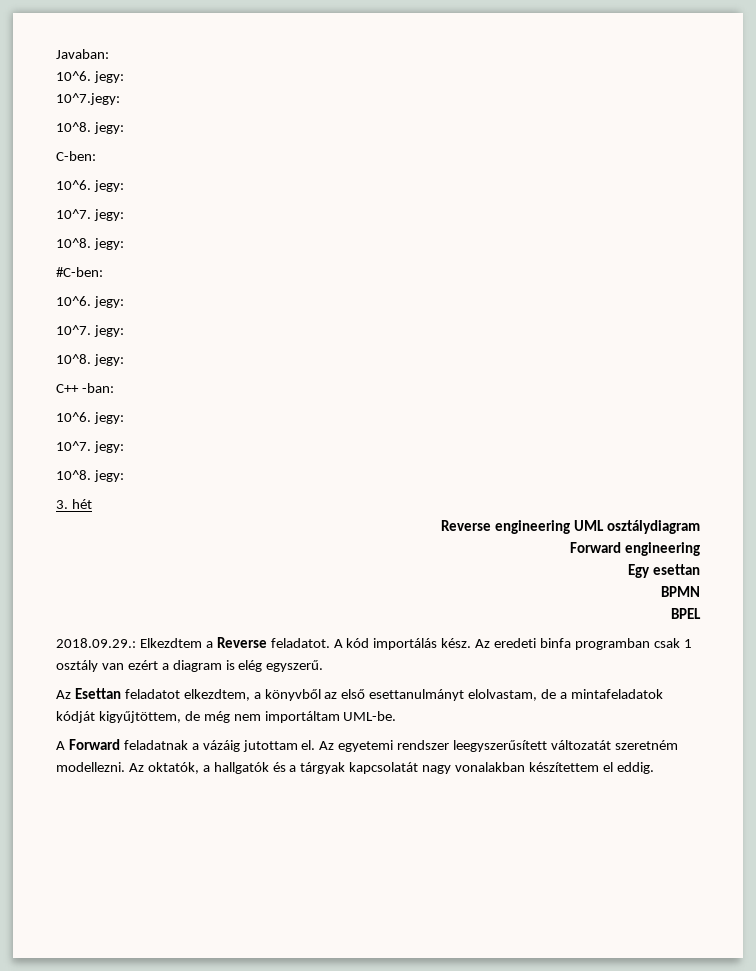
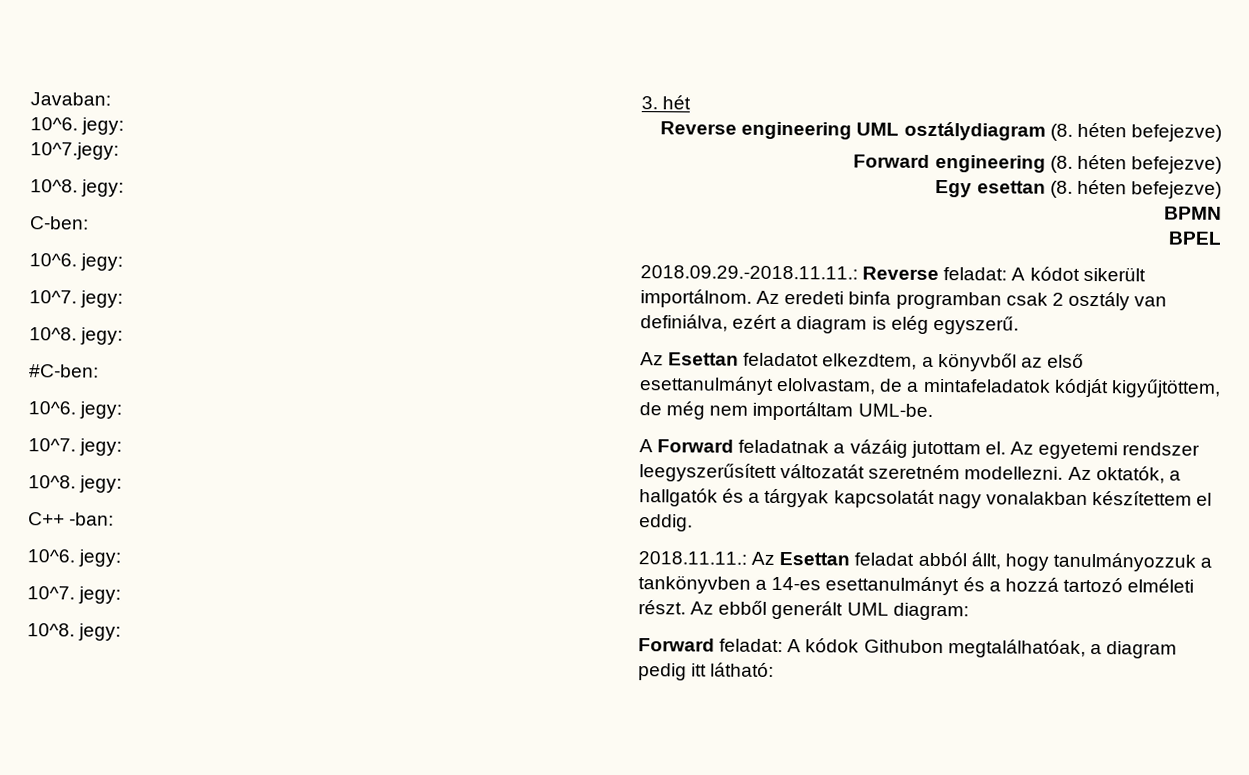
(700, 527) none -> [1049,122,1222,142] (8. héten befejezve)
(700, 549) none -> [1049,154,1222,174] (8. héten befejezve)
(700, 569) none -> [1049,179,1222,199] (8. héten befejezve)
[56,637,472,650] 2018.09.29.: Elkezdtem a Reverse feladatot. A kód importálás kész. -> [640,265,1146,282] [640,289,752,308] 2018.09.29.-2018.11.11.: Reverse feladat: A kódot sikerült importálnom.
[683,639,692,648] 1 -> [1051,292,1064,306] 2
(124, 666) none -> [640,314,728,332] definiálva,
(654, 768) none -> [638,551,1213,572] [638,575,1195,596] [638,600,969,621] [638,638,1177,659] [638,662,775,681] // 2018.11.11.: Az Esettan feladat abból állt, hogy tanulmányozzuk a tankönyvben a 14-es esettanulmányt és a hozzá tartozó elméleti részt. Az ebből generált UML diagram: // Forward feladat: A kódok Githubon megtalálhatóak, a diagram pedig itt látható:

